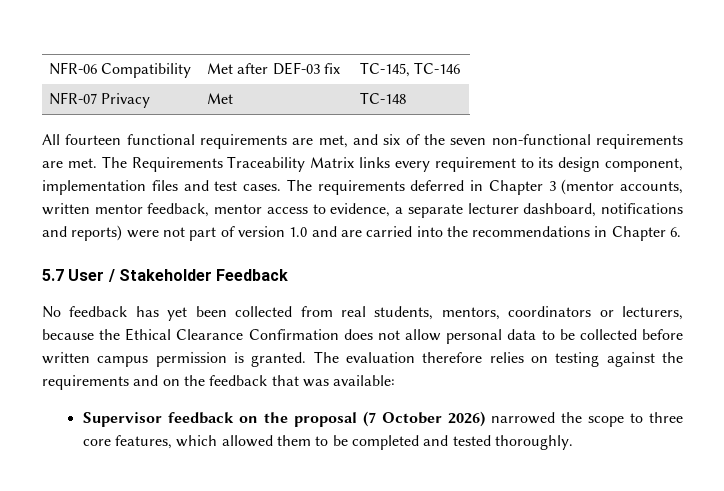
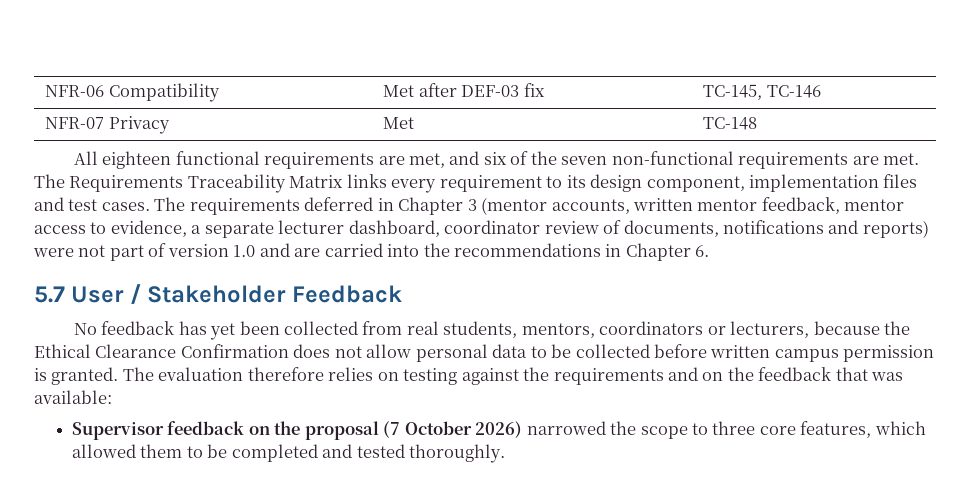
[65,134,122,145] fourteen -> [102,151,172,169] eighteen
(597, 210) none -> [444,220,719,237] coordinator review of documents,

